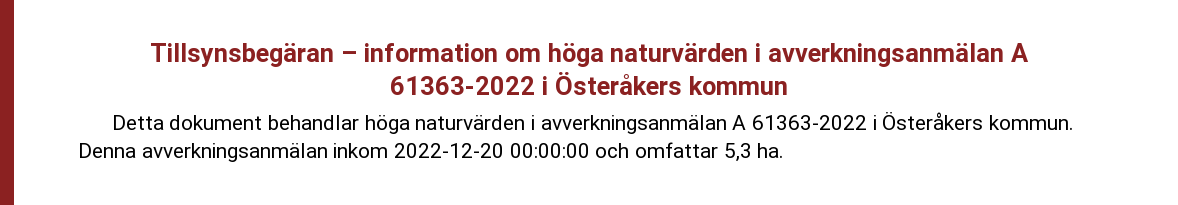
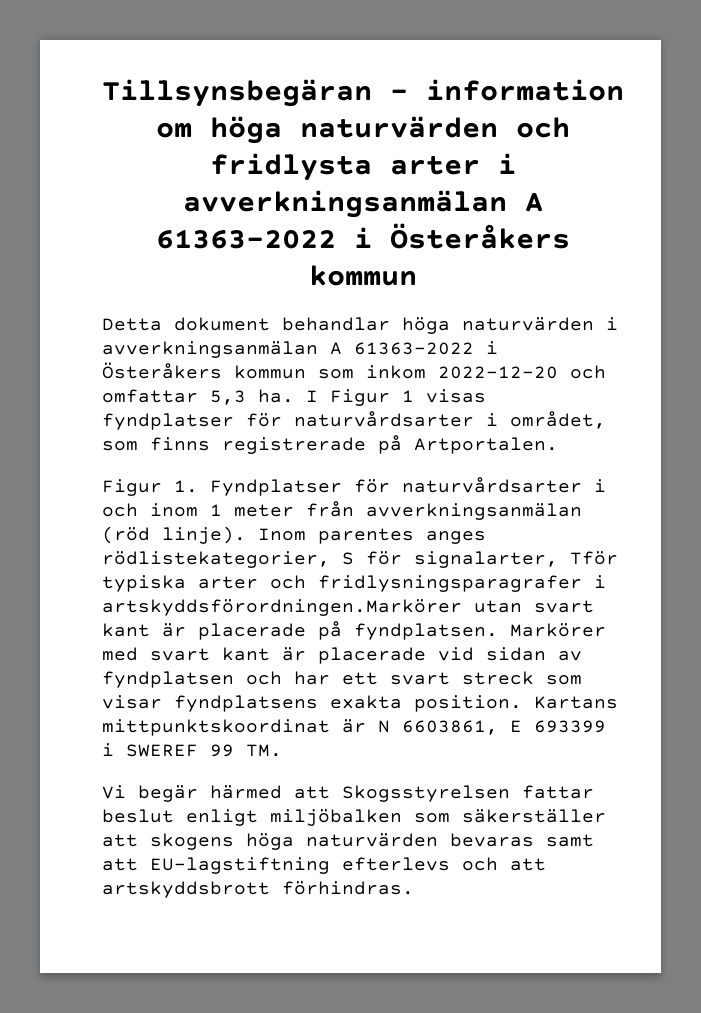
(749, 52) none -> [516,117,570,138] [210,153,480,181] och fridlysta arter
[989,115,1075,130] [78,143,328,162] kommun. Denna avverkningsanmälan -> [234,365,354,379] kommun som
[509,143,590,158] 00:00:00 -> (558, 372) none
(785, 150) none -> [306,389,486,406] [102,411,606,430] [102,435,558,454] [102,477,606,496] [102,501,582,520] [102,526,486,544] [102,551,618,568] [102,575,606,592] [102,599,594,616] [102,621,606,640] [102,647,582,664] [102,671,582,688] [102,695,618,712] [102,719,606,736] [102,743,282,757] [102,785,594,802] [102,809,606,826] [102,833,594,850] [102,857,546,874] [102,881,414,898] I Figur 1 visas fyndplatser för naturvårdsarter i området, som finns registrerade på Artportalen. // Figur 1. Fyndplatser för naturvårdsarter i och inom 1 meter från avverkningsanmälan (röd linje). Inom parentes anges rödlistekategorier, S för signalarter, Tför typiska arter och fridlysningsparagrafer i artskyddsförordningen.Markörer utan svart kant är placerade på fyndplatsen. Markörer med svart kant är placerade vid sidan av fyndplatsen och har ett svart streck som visar fyndplatsens exakta position. Kartans mittpunktskoordinat är N 6603861, E 693399 i SWEREF 99 TM. // Vi begär härmed att Skogsstyrelsen fattar beslut enligt miljöbalken som säkerställer att skogens höga naturvärden bevaras samt att EU-lagstiftning efterlevs och att artskyddsbrott förhindras.

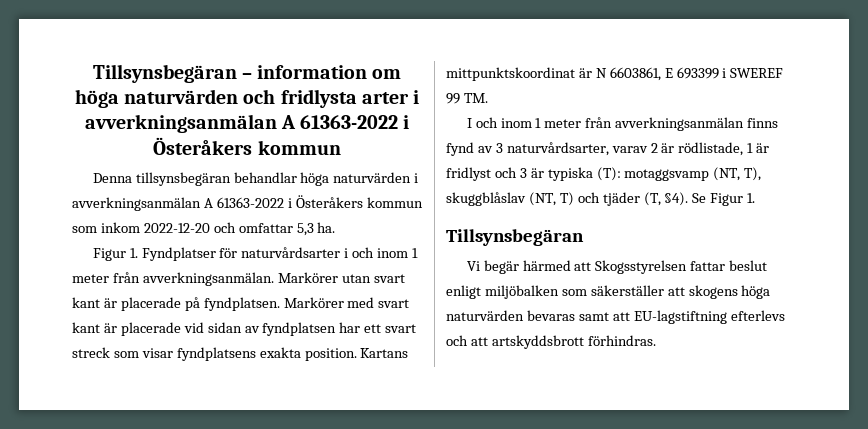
[102,317,270,331] Detta dokument -> [92,172,231,186] Denna tillsynsbegäran
[306,389,486,406] [102,411,606,430] [102,435,558,454] I Figur 1 visas fyndplatser för naturvårdsarter i området, som finns registrerade på Artportalen. -> (336, 227) none
[366,503,582,520] [102,526,486,544] [102,551,618,568] [102,575,606,592] [102,599,462,616] avverkningsanmälan (röd linje). Inom parentes anges rödlistekategorier, S för signalarter, Tför typiska arter och fridlysningsparagrafer i artskyddsförordningen.Markörer -> [142,272,338,286] avverkningsanmälan. Markörer
[246,671,282,685] och -> (337, 329) none
(282, 750) none -> [466,117,779,131] [446,142,770,156] [446,167,762,181] [446,192,756,206] [446,229,584,246] // I och inom 1 meter från avverkningsanmälan finns fynd av 3 naturvårdsarter, varav 2 är rödlistade, 1 är fridlyst och 3 är typiska (T): motaggsvamp (NT, T), skuggblåslav (NT, T) och tjäder (T, §4). Se Figur 1. // Tillsynsbegäran

